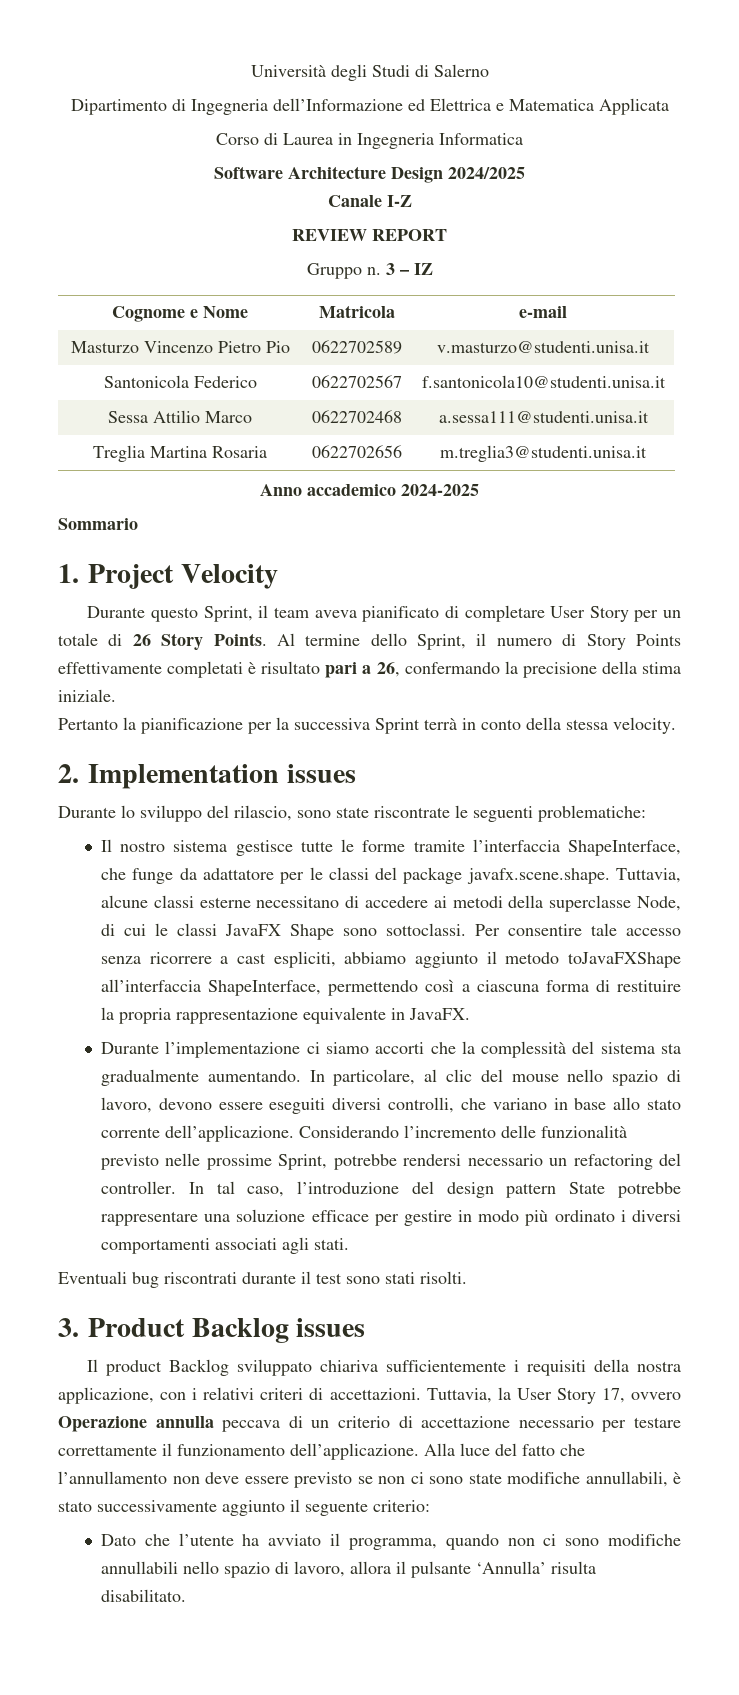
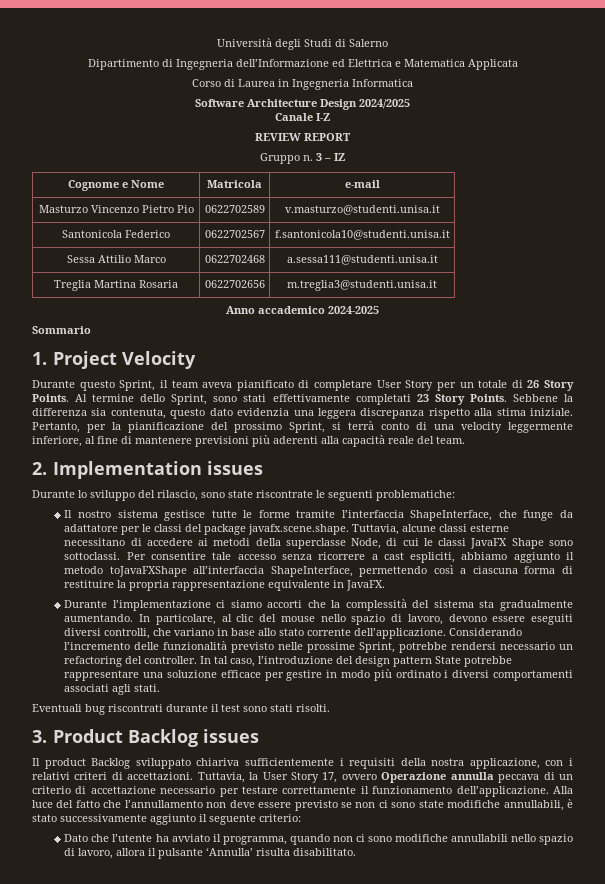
[476,633,681,650] [58,661,681,678] [58,689,116,702] [58,717,676,734] il numero di Story Points effettivamente completati è risultato pari a 26, confermando la precisione della stima iniziale. // Pertanto la pianificazione per la successiva Sprint terrà in conto della stessa velocity. -> [213,394,573,405] [32,408,573,419] [32,421,573,433] [32,435,465,447] sono stati effettivamente completati 23 Story Points. Sebbene la differenza sia contenuta, questo dato evidenzia una leggera discrepanza rispetto alla stima iniziale. Pertanto, per la pianificazione del prossimo Sprint, si terrà conto di una velocity leggermente inferiore, al fine di mantenere previsioni più aderenti alla capacità reale del team.

